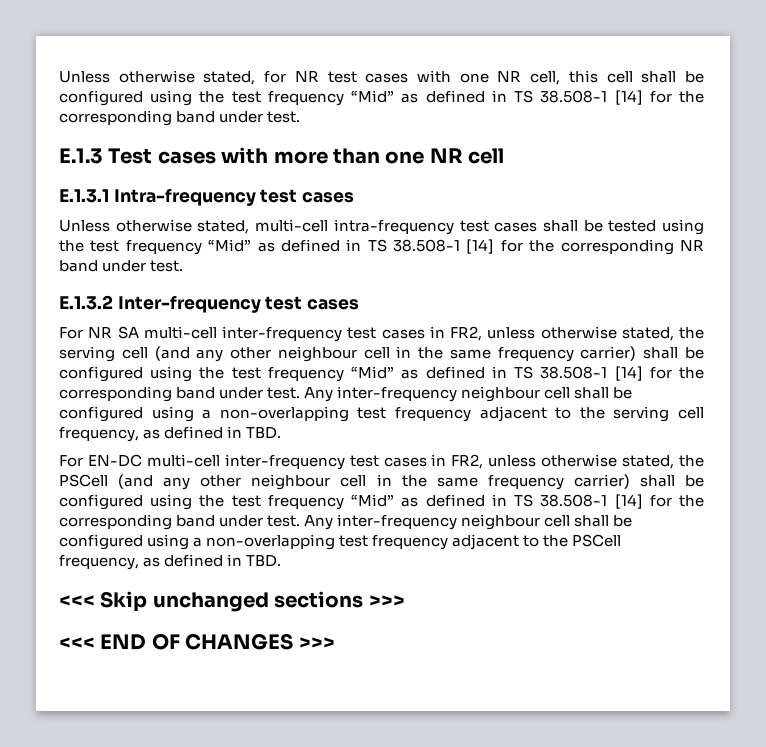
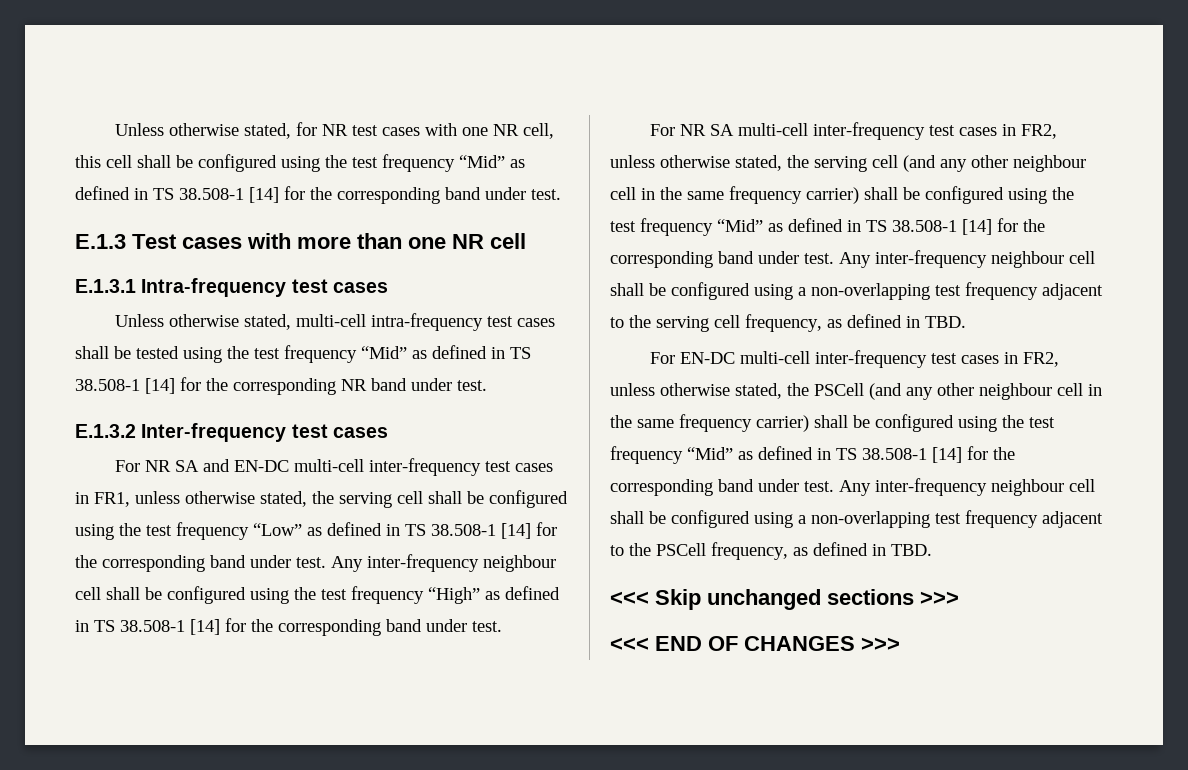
(360, 304) none -> [114,458,553,476] [75,490,568,508] [75,522,557,540] [75,554,556,572] [75,586,560,604] [75,618,502,636] // For NR SA and EN-DC multi-cell inter-frequency test cases in FR1, unless otherwise stated, the serving cell shall be configured using the test frequency “Low” as defined in TS 38.508-1 [14] for the corresponding band under test. Any inter-frequency neighbour cell shall be configured using the test frequency “High” as defined in TS 38.508-1 [14] for the corresponding band under test.

